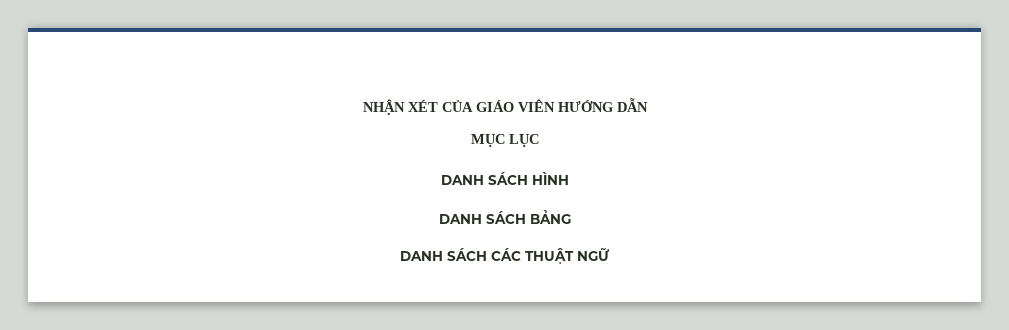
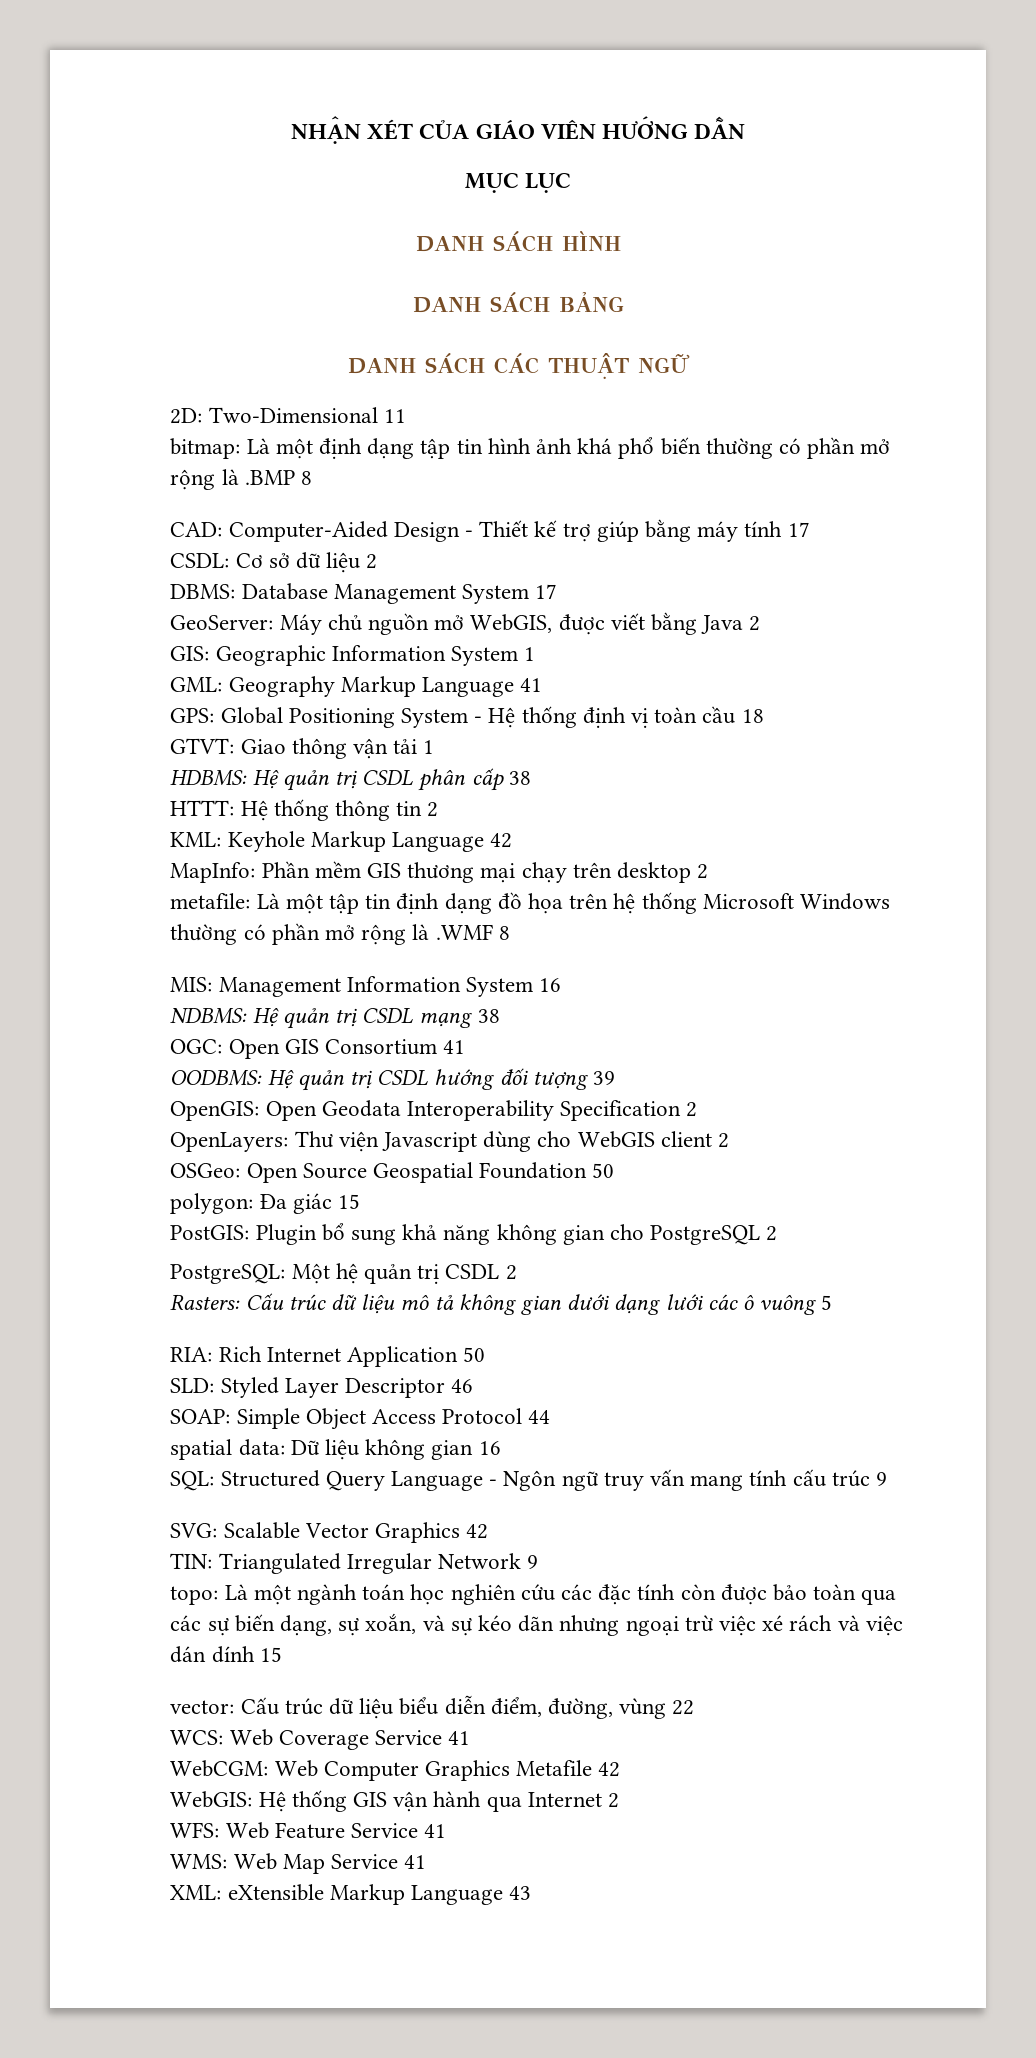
(610, 254) none -> [170,407,406,424] [170,437,891,459] [170,469,312,490] [170,519,810,542] [170,552,378,573] [170,583,558,604] [170,612,761,635] [170,645,536,666] [170,676,543,697] [170,706,764,728] [170,738,435,759] [170,768,531,791] [170,799,439,821] [170,831,513,852] [170,861,709,883] [170,892,891,914] [170,923,510,945] [170,976,562,997] [170,1008,500,1029] [170,1039,466,1059] [170,1068,616,1091] [170,1100,698,1121] [170,1131,730,1152] [170,1162,615,1183] [170,1193,360,1214] [170,1223,778,1245] [170,1263,517,1284] [170,1293,833,1315] [170,1346,486,1367] [170,1377,474,1398] [170,1408,551,1430] [170,1439,501,1460] [170,1469,888,1491] [170,1522,489,1543] [170,1553,539,1574] [170,1584,897,1605] [170,1613,903,1636] [170,1646,282,1663] [170,1695,695,1719] [170,1729,471,1750] [170,1760,621,1781] [170,1790,620,1812] [170,1822,447,1839] [170,1853,427,1874] [170,1884,532,1905] // 2D: Two-Dimensional 11 // bitmap: Là một định dạng tập tin hình ảnh khá phổ biến thường có phần mở rộng là .BMP 8 // CAD: Computer-Aided Design - Thiết kế trợ giúp bằng máy tính 17 // CSDL: Cơ sở dữ liệu 2 // DBMS: Database Management System 17 // GeoServer: Máy chủ nguồn mở WebGIS, được viết bằng Java 2 // GIS: Geographic Information System 1 // GML: Geography Markup Language 41 // GPS: Global Positioning System - Hệ thống định vị toàn cầu 18 // GTVT: Giao thông vận tải 1 // HDBMS: Hệ quản trị CSDL phân cấp 38 // HTTT: Hệ thống thông tin 2 // KML: Keyhole Markup Language 42 // MapInfo: Phần mềm GIS thương mại chạy trên desktop 2 // metafile: Là một tập tin định dạng đồ họa trên hệ thống Microsoft Windows thường có phần mở rộng là .WMF 8 // MIS: Management Information System 16 // NDBMS: Hệ quản trị CSDL mạng 38 // OGC: Open GIS Consortium 41 // OODBMS: Hệ quản trị CSDL hướng đối tượng 39 // OpenGIS: Open Geodata Interoperability Specification 2 // OpenLayers: Thư viện Javascript dùng cho WebGIS client 2 // OSGeo: Open Source Geospatial Foundation 50 // polygon: Đa giác 15 // PostGIS: Plugin bổ sung khả năng không gian cho PostgreSQL 2 // PostgreSQL: Một hệ quản trị CSDL 2 // Rasters: Cấu trúc dữ liệu mô tả không gian dưới dạng lưới các ô vuông 5 // RIA: Rich Internet Application 50 // SLD: Styled Layer Descriptor 46 // SOAP: Simple Object Access Protocol 44 // spatial data: Dữ liệu không gian 16 // SQL: Structured Query Language - Ngôn ngữ truy vấn mang tính cấu trúc 9 // SVG: Scalable Vector Graphics 42 // TIN: Triangulated Irregular Network 9 // topo: Là một ngành toán học nghiên cứu các đặc tính còn được bảo toàn qua các sự biến dạng, sự xoắn, và sự kéo dãn nhưng ngoại trừ việc xé rách và việc dán dính 15 // vector: Cấu trúc dữ liệu biểu diễn điểm, đường, vùng 22 // WCS: Web Coverage Service 41 // WebCGM: Web Computer Graphics Metafile 42 // WebGIS: Hệ thống GIS vận hành qua Internet 2 // WFS: Web Feature Service 41 // WMS: Web Map Service 41 // XML: eXtensible Markup Language 43

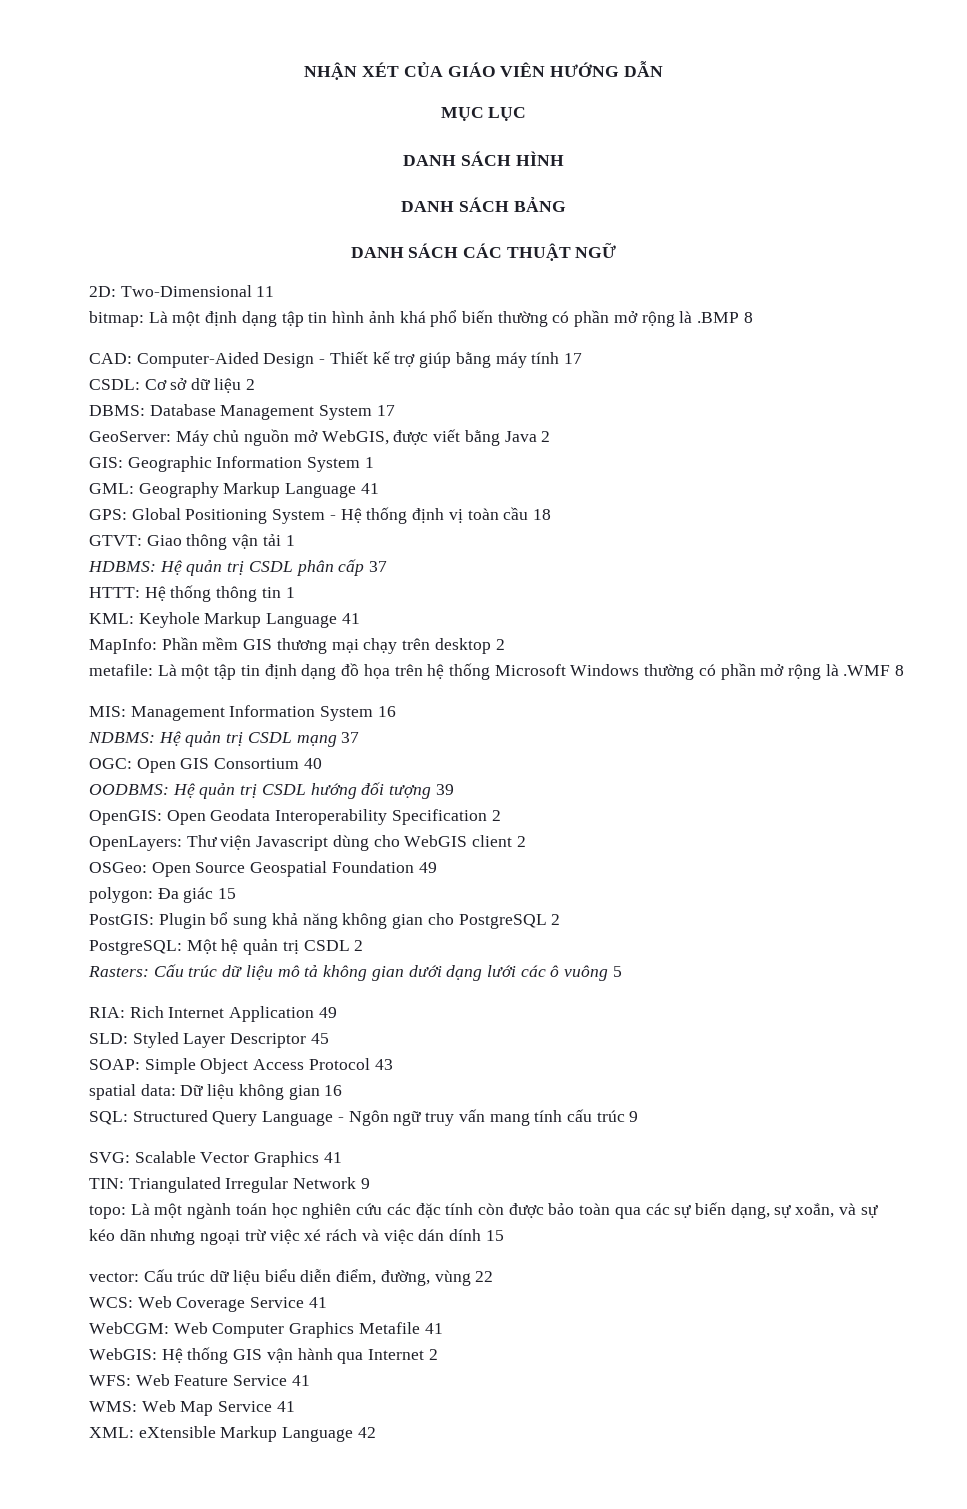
[508,771,531,785] 38 -> [369,561,388,572] 37
[427,802,439,817] 2 -> [285,587,295,598] 1
[490,833,513,848] 42 -> [341,613,360,624] 41
[477,1009,500,1023] 38 -> [341,732,360,743] 37
[443,1040,466,1054] 41 -> [303,758,322,769] 40
[592,1163,615,1178] 50 -> [418,862,437,873] 49
[463,1347,486,1362] 50 -> [318,1007,337,1018] 49
[451,1379,474,1393] 46 -> [310,1033,329,1044] 45
[528,1410,551,1424] 44 -> [374,1059,393,1070] 43
[466,1524,489,1539] 42 -> [323,1152,342,1163] 41
[598,1762,621,1777] 42 -> [424,1323,443,1334] 41
[509,1886,532,1900] 43 -> [357,1427,376,1438] 42

